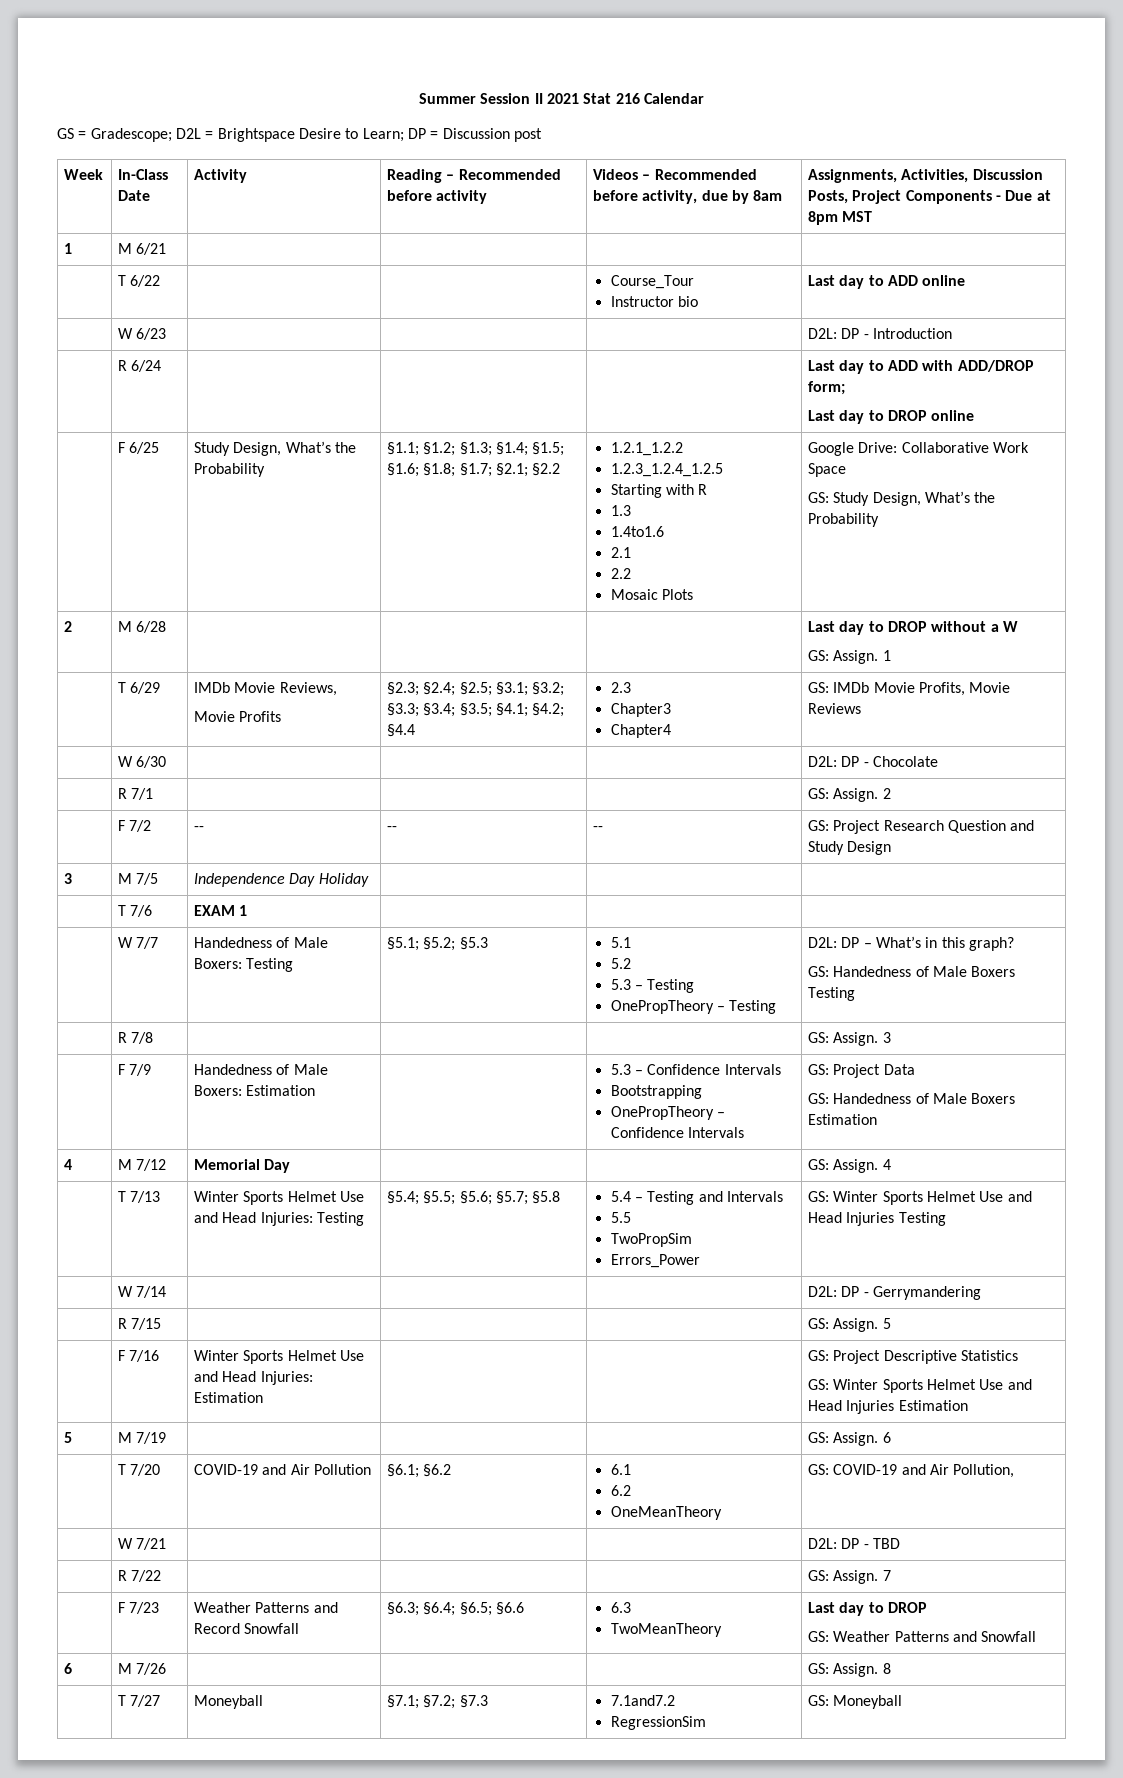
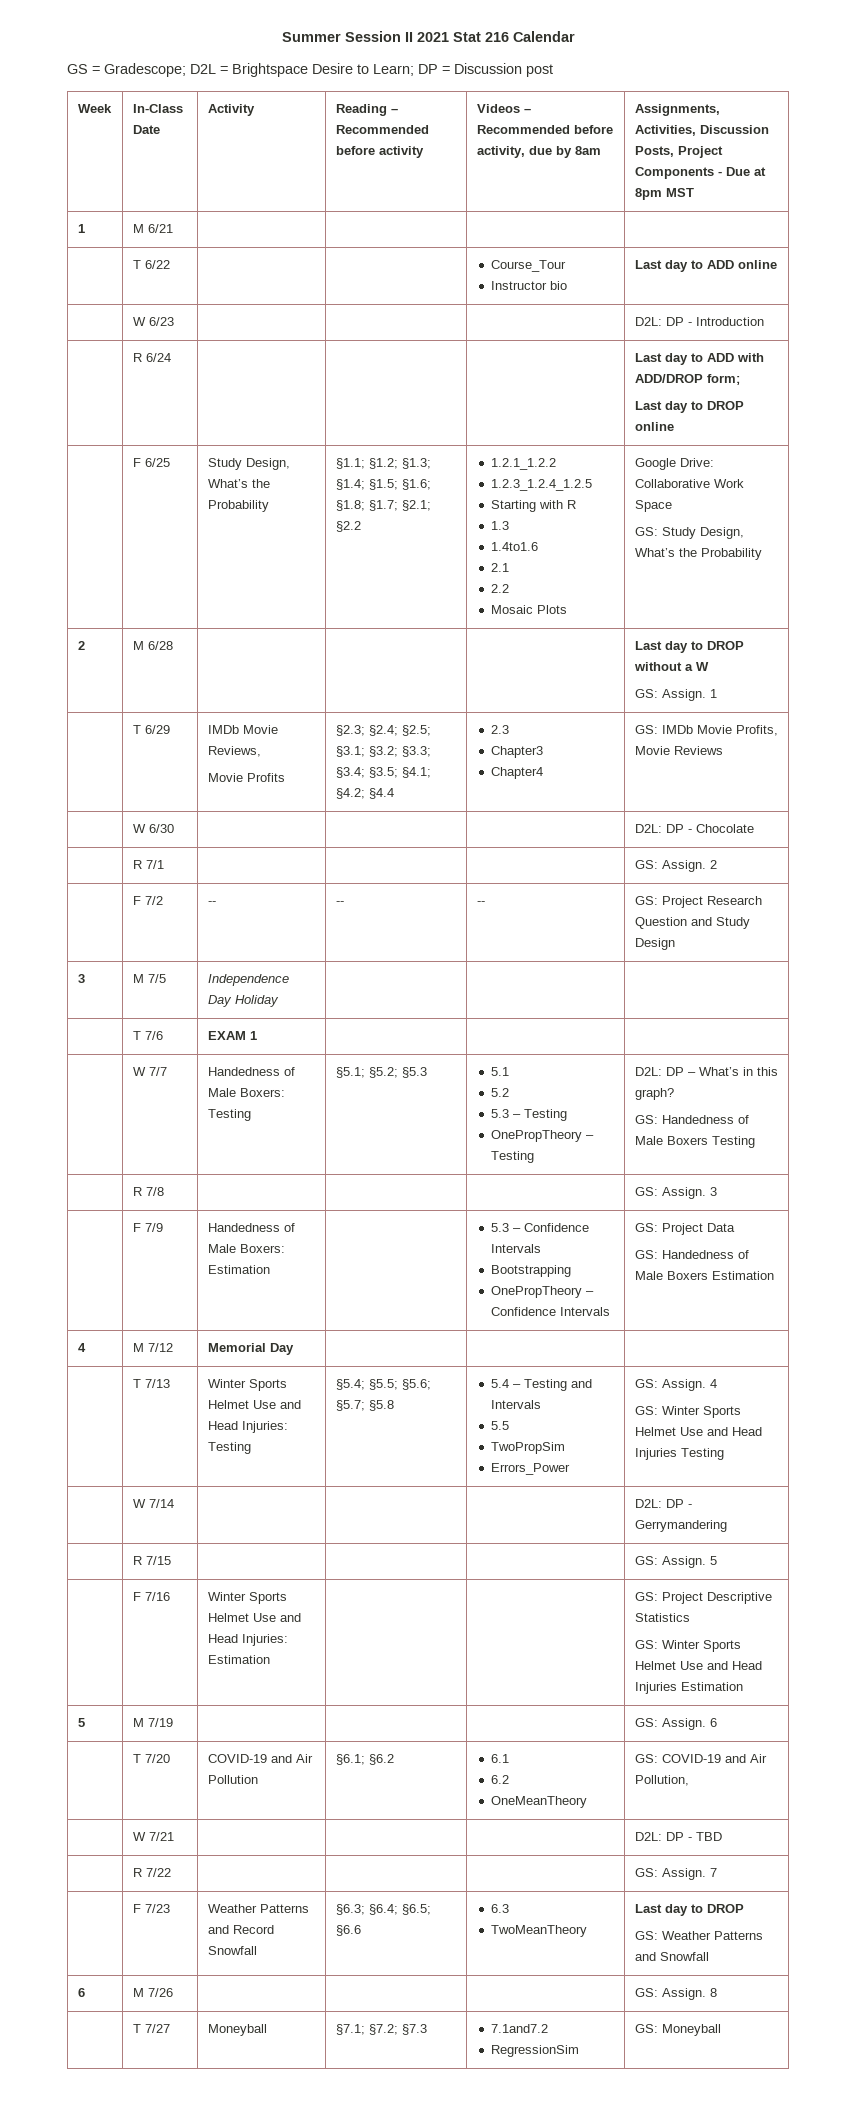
[808,1159,891,1173] GS: Assign. 4 -> (294, 1349) none
(830, 1196) none -> [661,1379,717,1391] [634,1406,658,1415] Assign. 4 // GS:

